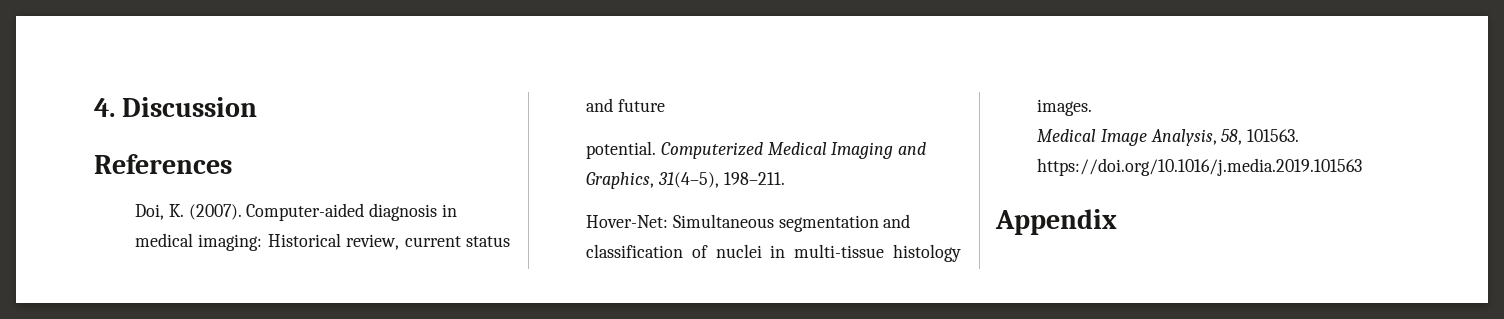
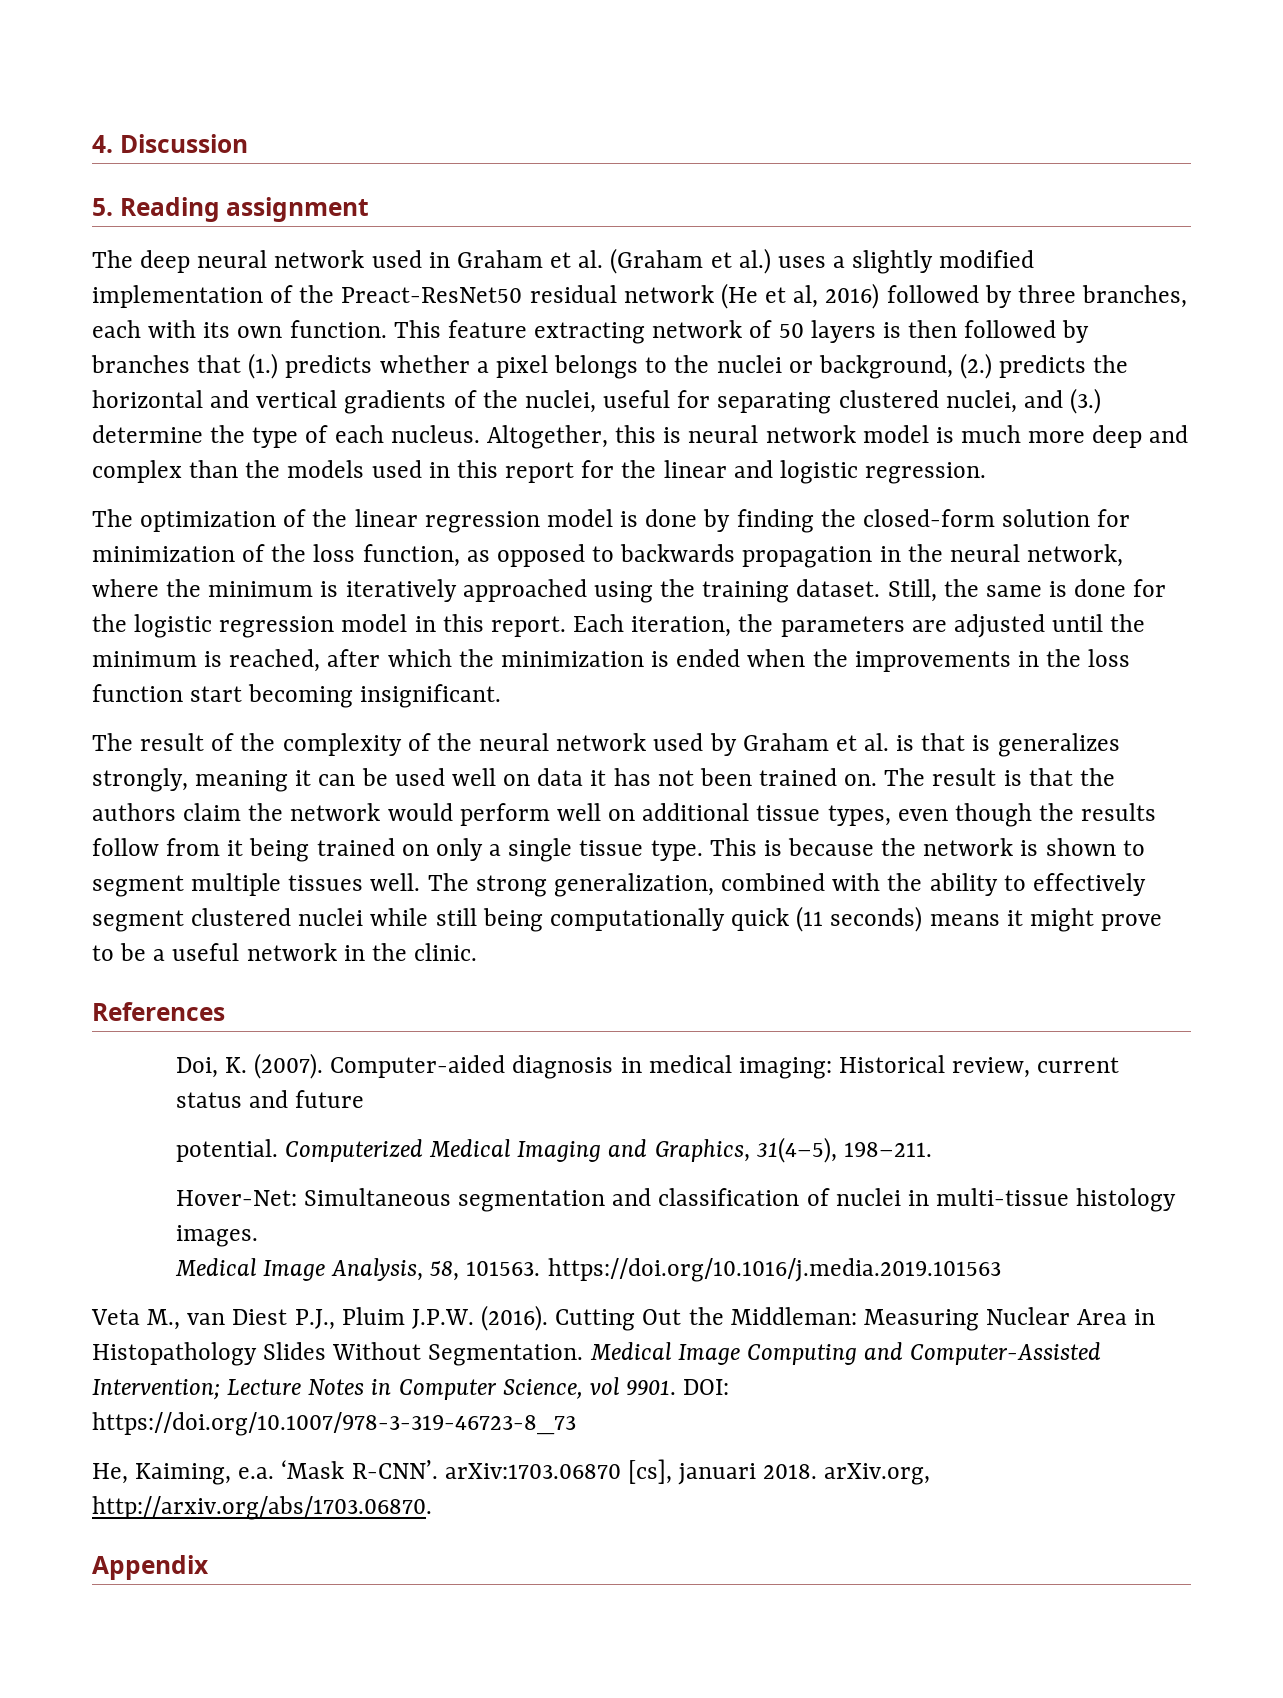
(258, 107) none -> [92,197,370,222] [92,248,1035,274] [92,283,1188,309] [92,320,1090,344] [91,353,1129,379] [92,388,1102,414] [92,425,1189,449] [92,460,987,484] [92,509,1131,533] [92,544,1124,568] [92,579,1167,603] [92,614,1146,638] [92,649,1131,672] [92,684,502,708] [92,733,1120,757] [92,768,1115,792] [92,803,1157,827] [92,838,1145,862] [92,873,1146,897] [92,906,1163,932] [92,943,478,961] // 5. Reading assignment // The deep neural network used in Graham et al. (Graham et al.) uses a slightly modified implementation of the Preact-ResNet50 residual network (He et al, 2016) followed by three branches, each with its own function. This feature extracting network of 50 layers is then followed by branches that (1.) predicts whether a pixel belongs to the nuclei or background, (2.) predicts the horizontal and vertical gradients of the nuclei, useful for separating clustered nuclei, and (3.) determine the type of each nucleus. Altogether, this is neural network model is much more deep and complex than the models used in this report for the linear and logistic regression. // The optimization of the linear regression model is done by finding the closed-form solution for minimization of the loss function, as opposed to backwards propagation in the neural network, where the minimum is iteratively approached using the training dataset. Still, the same is done for the logistic regression model in this report. Each iteration, the parameters are adjusted until the minimum is reached, after which the minimization is ended when the improvements in the loss function start becoming insignificant. // The result of the complexity of the neural network used by Graham et al. is that is generalizes strongly, meaning it can be used well on data it has not been trained on. The result is that the authors claim the network would perform well on additional tissue types, even though the results follow from it being trained on only a single tissue type. This is because the network is shown to segment multiple tissues well. The strong generalization, combined with the ability to effectively segment clustered nuclei while still being computationally quick (11 seconds) means it might prove to be a useful network in the clinic.
(1363, 167) none -> [91,1305,1156,1331] [92,1342,1102,1366] [92,1377,730,1400] [92,1412,576,1436] [92,1459,931,1485] [92,1496,432,1520] // Veta M., van Diest P.J., Pluim J.P.W. (2016). Cutting Out the Middleman: Measuring Nuclear Area in Histopathology Slides Without Segmentation. Medical Image Computing and Computer-Assisted Intervention; Lecture Notes in Computer Science, vol 9901. DOI: https://doi.org/10.1007/978-3-319-46723-8_73 // He, Kaiming, e.a. ‘Mask R-CNN’. arXiv:1703.06870 [cs], januari 2018. arXiv.org, http://arxiv.org/abs/1703.06870.

